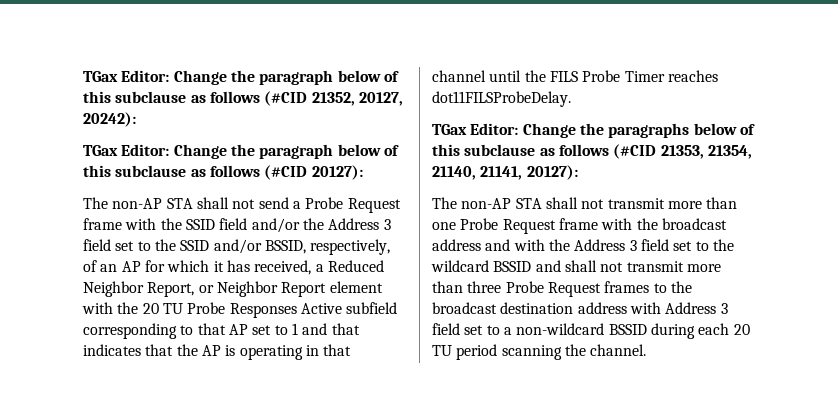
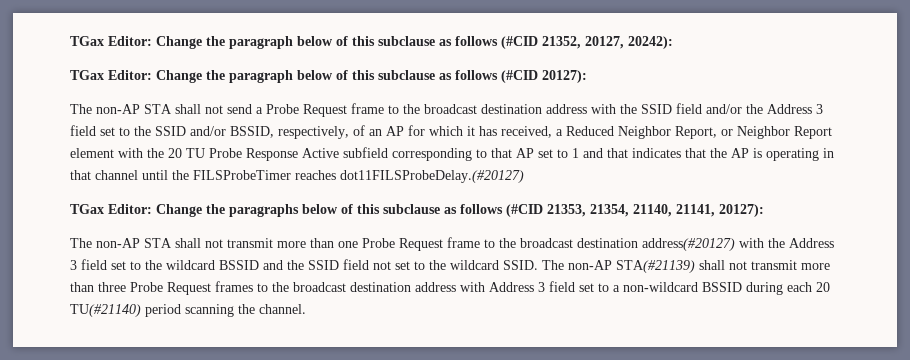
(122, 224) none -> [388,104,587,114] to the broadcast destination address
[229,303,297,318] Responses -> [246,148,298,161] Response
[549,70,718,82] [432,91,571,107] FILS Probe Timer reaches dot11FILSProbeDelay. -> [193,170,524,183] FILSProbeTimer reaches dot11FILSProbeDelay.(#20127)
[601,218,727,230] [432,239,511,251] with the broadcast address and -> [484,238,735,251] to the broadcast destination address(#20127)
(561, 266) none -> [287,259,695,273] the SSID field not set to the wildcard SSID. The non-AP STA(#21139)
[432,345,452,356] TU -> [70,304,141,317] TU(#21140)

